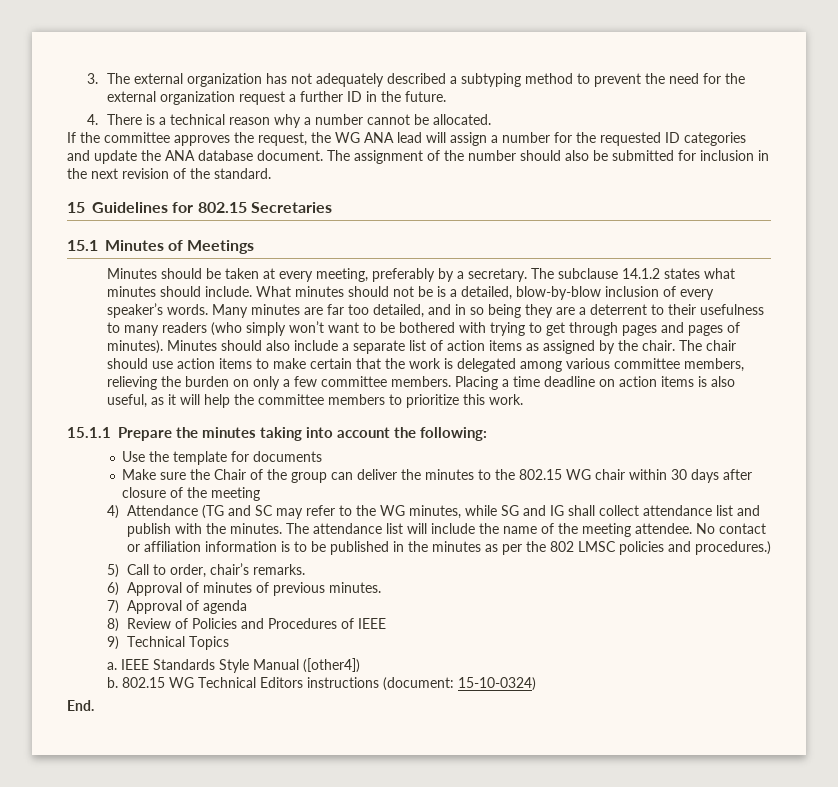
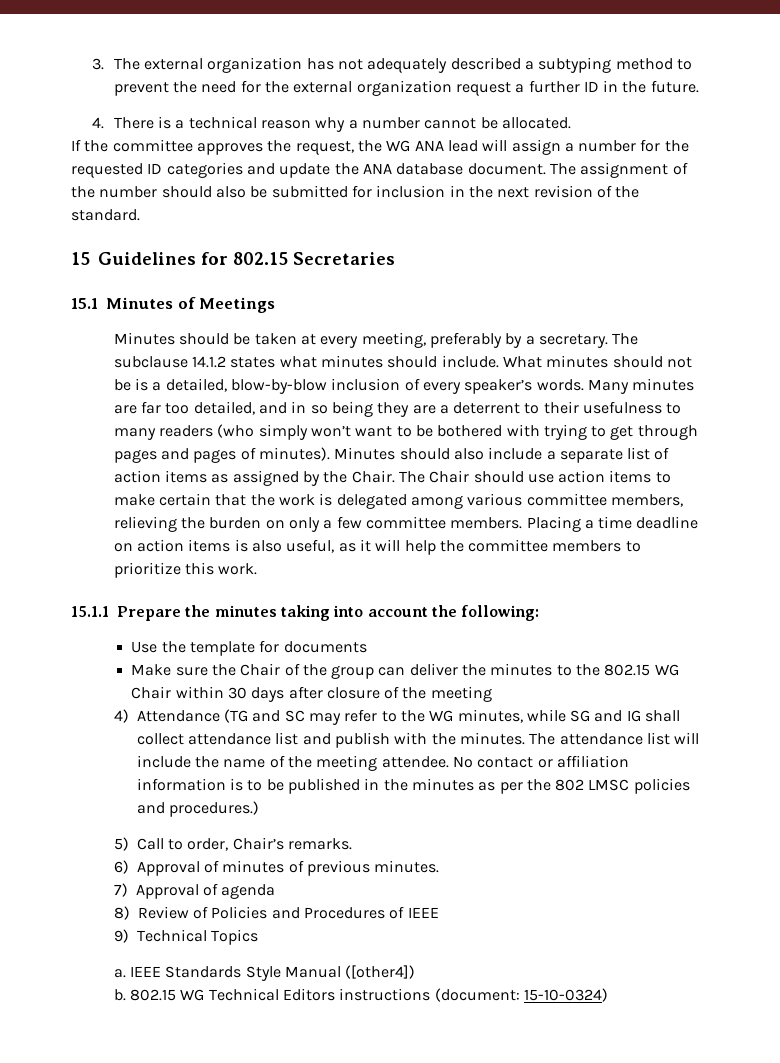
[641,340,736,351] chair. The chair -> [351,470,470,483] Chair. The Chair
[595,469,626,480] chair -> [131,686,172,699] Chair
[209,563,249,575] chair’s -> [232,837,284,850] Chair’s
[67,700,94,711] // End. -> (608, 995) none

